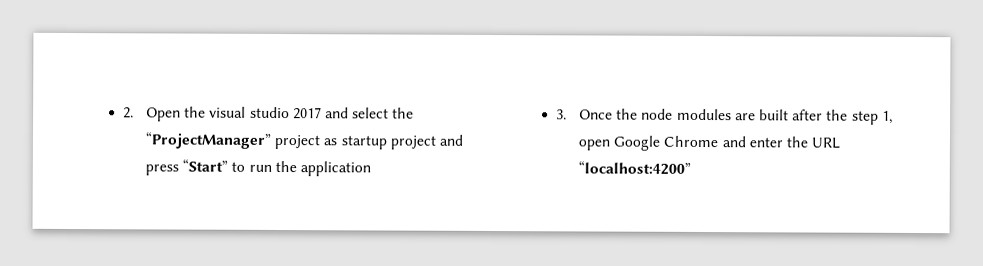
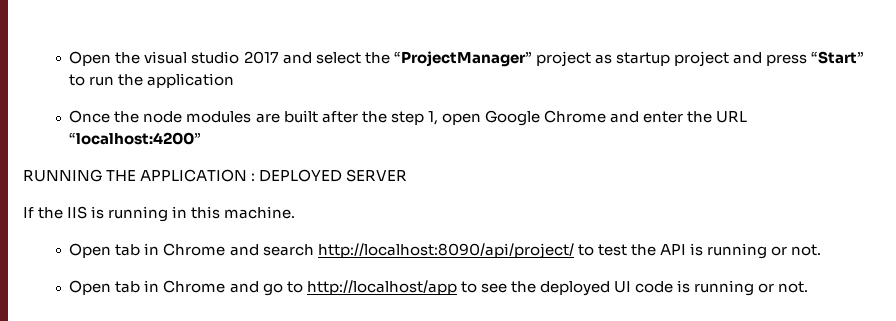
[123,107,135,119] 2. -> (69, 58) none
[556,109,568,120] 3. -> (235, 80) none
(692, 167) none -> [23,169,408,182] [23,206,296,222] [69,243,822,259] [69,280,809,296] // RUNNING THE APPLICATION : DEPLOYED SERVER // If the IIS is running in this machine. // Open tab in Chrome and search http://localhost:8090/api/project/ to test the API is running or not. // Open tab in Chrome and go to http://localhost/app to see the deployed UI code is running or not.

